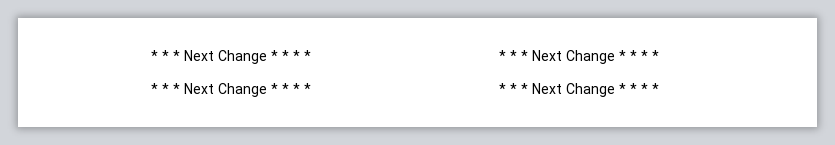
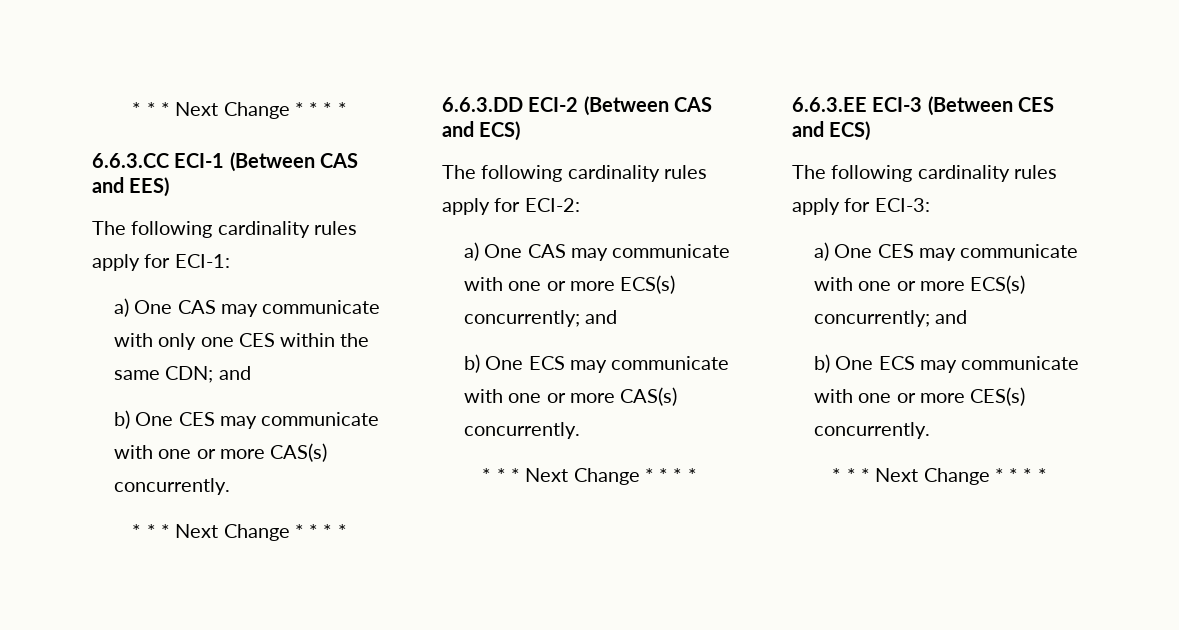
[150,50,311,64] [150,83,311,97] [498,50,659,64] * * * Next Change * * * * // * * * Next Change * * * * // * * * Next Change * * * * -> [132,102,347,119] [92,152,358,172] [92,177,170,197] [92,221,357,238] [92,254,230,271] [114,298,381,317] [114,333,370,350] [114,366,251,383] [114,410,380,429] [114,443,328,462] [114,478,231,495] [132,524,347,541] [442,96,712,116] [442,121,521,141] [442,165,707,182] [442,198,580,215] [464,242,731,261] [464,275,676,294] [464,310,618,327] [464,354,730,373] [464,387,678,406] [464,422,581,439] [482,468,697,485] [792,96,1054,116] [792,121,871,141] [792,165,1057,182] [792,198,930,215] [814,242,1079,261] [814,275,1026,294] [814,310,968,327] [814,354,1080,373] [814,387,1026,406] [814,422,931,439] * * * Next Change * * * * // 6.6.3.CC ECI-1 (Between CAS and EES) // The following cardinality rules apply for ECI-1: // a) One CAS may communicate with only one CES within the same CDN; and // b) One CES may communicate with one or more CAS(s) concurrently. // * * * Next Change * * * * // 6.6.3.DD ECI-2 (Between CAS and ECS) // The following cardinality rules apply for ECI-2: // a) One CAS may communicate with one or more ECS(s) concurrently; and // b) One ECS may communicate with one or more CAS(s) concurrently. // * * * Next Change * * * * // 6.6.3.EE ECI-3 (Between CES and ECS) // The following cardinality rules apply for ECI-3: // a) One CES may communicate with one or more ECS(s) concurrently; and // b) One ECS may communicate with one or more CES(s) concurrently.

